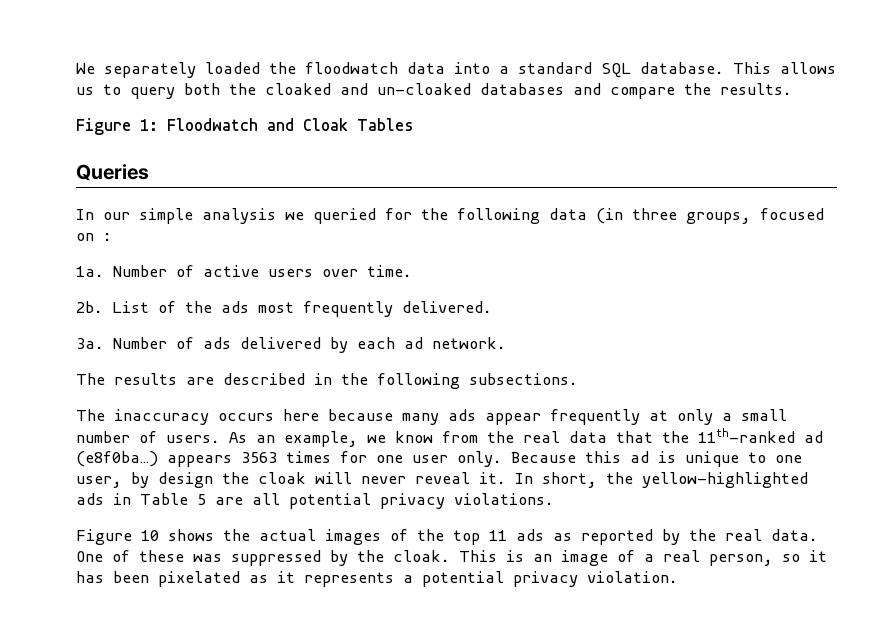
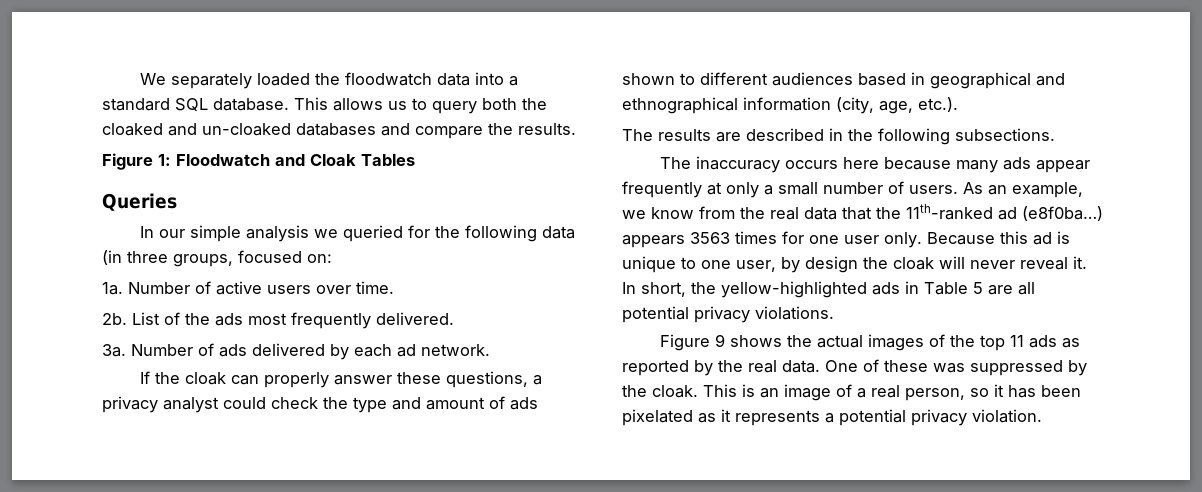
[76,233,112,241] on : -> [307,254,332,263] on:
(506, 343) none -> [140,371,543,388] [102,396,538,413] [622,72,1065,89] [622,97,958,114] // If the cloak can properly answer these questions, a privacy analyst could check the type and amount of ads shown to different audiences based in geographical and ethnographical information (city, age, etc.).
[141,530,159,541] 10 -> [715,334,726,347] 9

